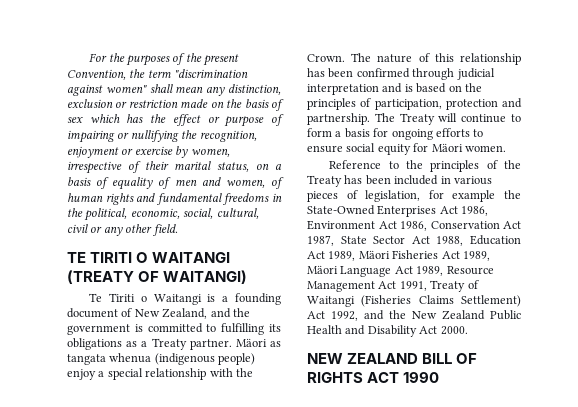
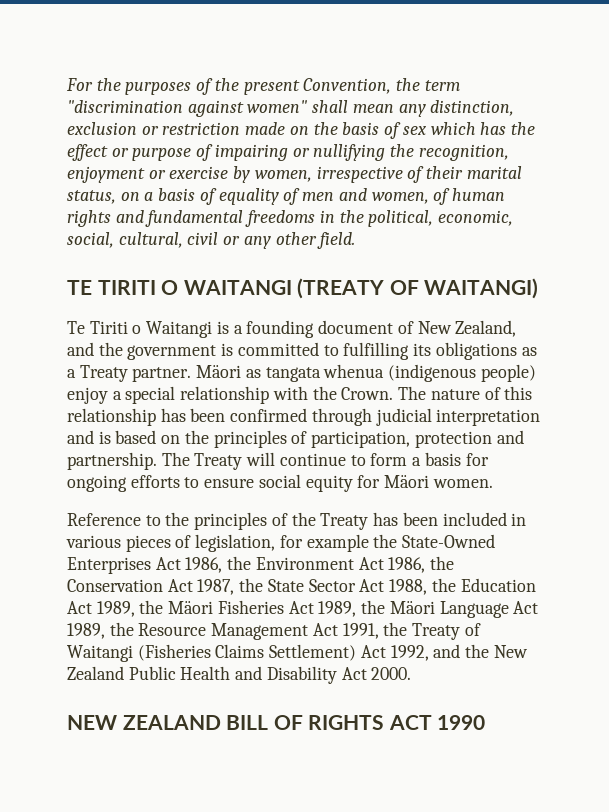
(489, 211) none -> [227,556,252,570] the
(427, 226) none -> [430,556,455,570] the
(334, 240) none -> [239,578,264,592] the
(464, 241) none -> [431,578,456,592] the
(356, 256) none -> [139,600,164,614] the
(490, 256) none -> [361,600,386,614] the
(444, 271) none -> [109,622,134,636] the
(427, 286) none -> [383,622,408,636] the

